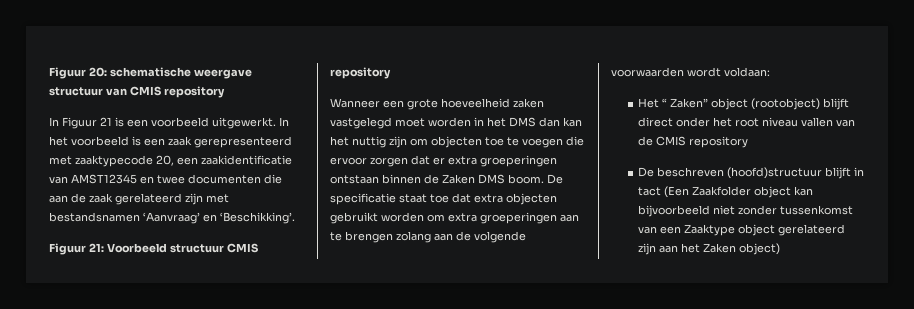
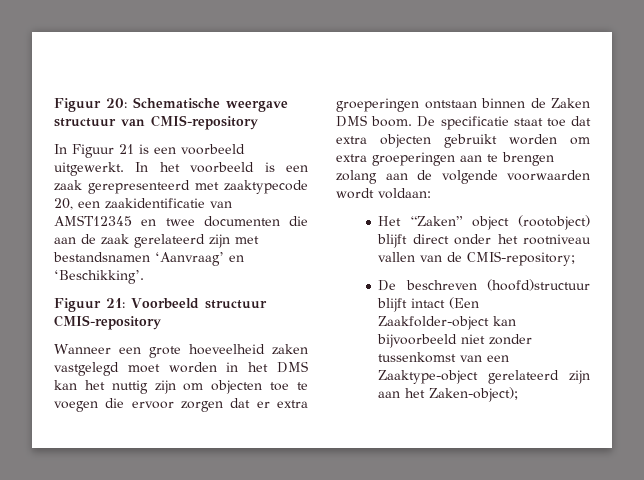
[110,67,191,77] schematische -> [133,97,220,109] Schematische
[130,86,225,98] CMIS repository -> [151,115,258,130] CMIS-repository
[227,243,258,253] [330,67,391,79] CMIS repository -> [54,315,161,330] CMIS-repository
[539,117,560,127] dan -> (308, 367) none
[662,98,709,108] “ Zaken” -> [410,216,463,226] “Zaken”
[735,117,799,127] root niveau -> [523,234,591,245] rootniveau
[656,136,749,148] CMIS repository -> [467,251,576,266] CMIS-repository;
[854,167,865,176] [638,186,792,198] in tact (Een Zaakfolder object -> [411,297,480,309] [378,316,490,330] intact (Een Zaakfolder-object
[684,224,776,236] Zaaktype object -> [378,370,479,384] Zaaktype-object
[703,243,781,255] Zaken object) -> [429,387,519,402] Zaken-object);

